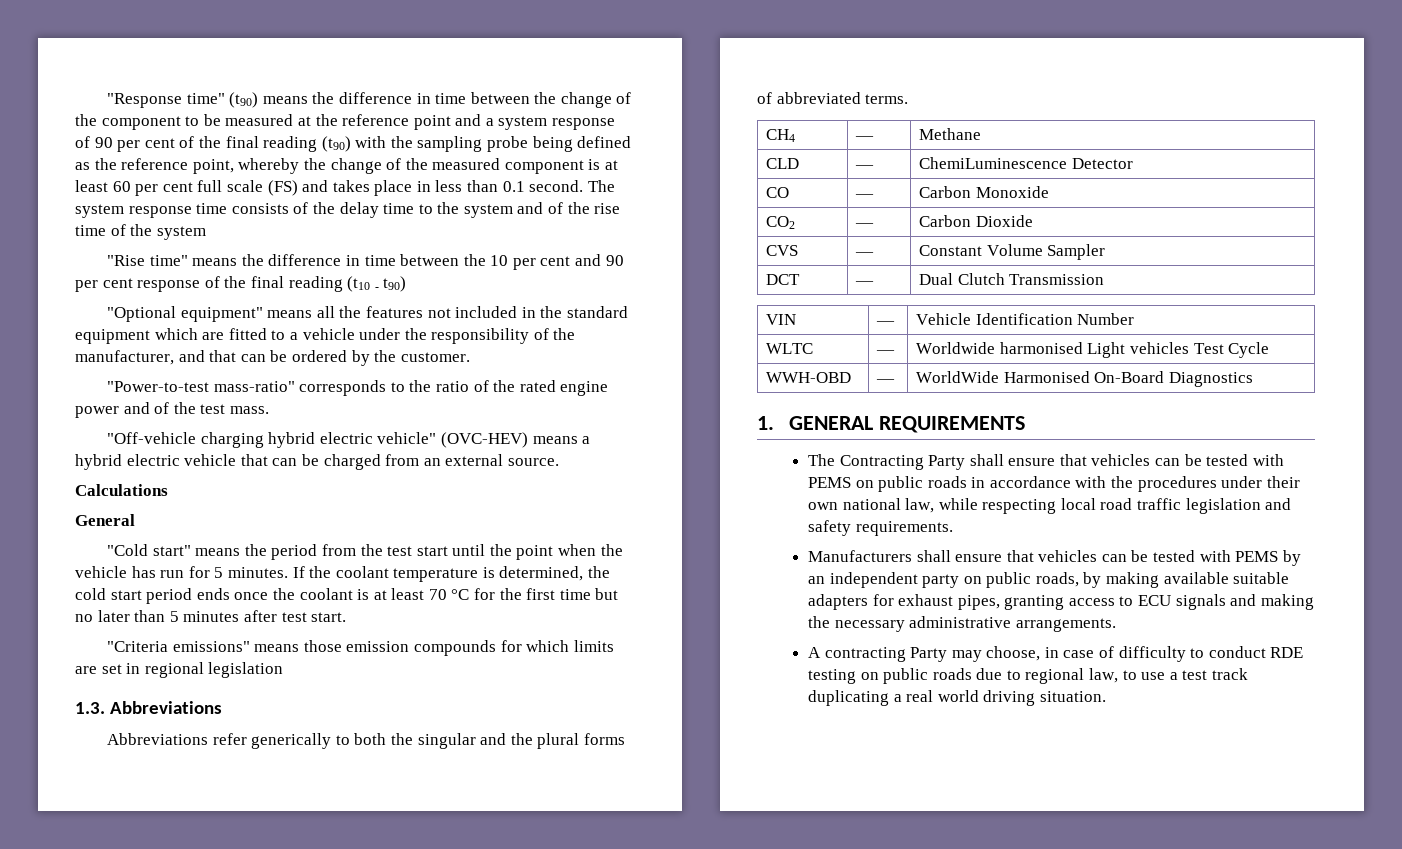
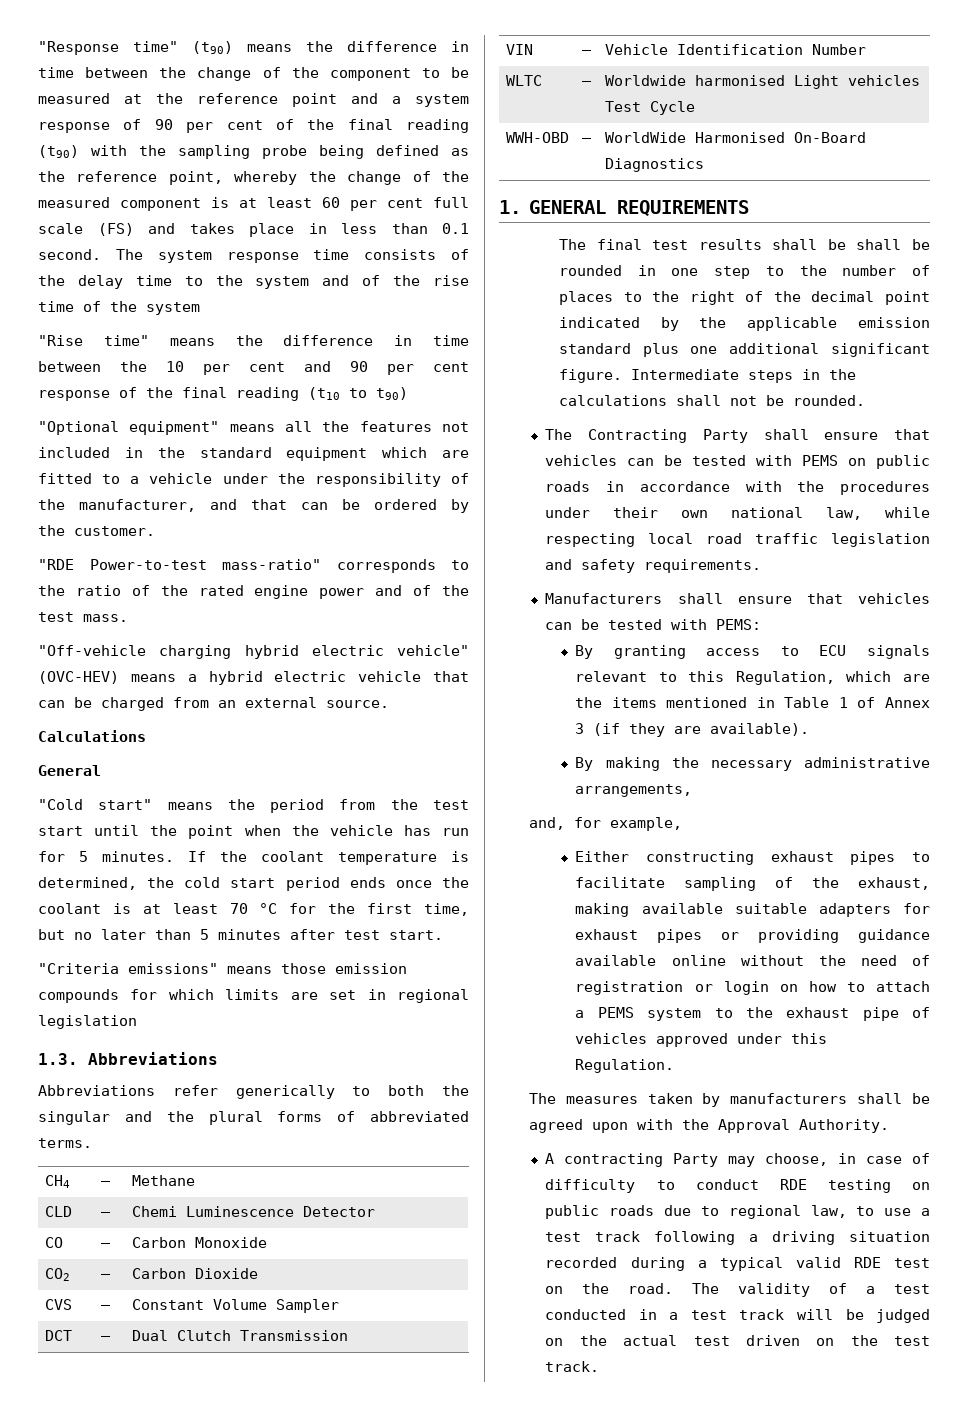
[374,287,379,290] - -> [349,388,367,398] to
[106,381,209,392] "Power-to-test -> [38,559,207,570] "RDE Power-to-test
[559,589,591,600] time -> [424,903,470,916] time,
[919,157,1068,169] ChemiLuminescence -> [131,1206,294,1217] Chemi Luminescence
(1026, 424) none -> [558,239,930,250] [558,265,930,279] [558,291,930,305] [558,317,930,331] [558,343,930,357] [558,369,856,383] [558,395,865,406] // The final test results shall be shall be rounded in one step to the number of places to the right of the decimal point indicated by the applicable emission standard plus one additional significant figure. Intermediate steps in the calculations shall not be rounded.
[1235,550,1301,566] [807,572,1102,588] PEMS by an independent party on public roads, by -> [716,619,762,630] [575,645,930,659] [575,671,930,685] [575,697,930,708] [575,723,810,737] [575,757,930,771] [575,784,693,797] [528,817,682,831] [575,851,930,865] [575,877,930,891] PEMS: // By granting access to ECU signals relevant to this Regulation, which are the items mentioned in Table 1 of Annex 3 (if they are available). // By making the necessary administrative arrangements, // and, for example, // Either constructing exhaust pipes to facilitate sampling of the exhaust,
[957,594,1314,610] [807,616,1116,632] pipes, granting access to ECU signals and making the necessary administrative arrangements. -> [657,929,930,943] [575,955,930,966] [575,981,930,995] [575,1007,930,1021] [575,1033,828,1047] [575,1059,675,1073] [528,1093,930,1107] [528,1119,889,1133] pipes or providing guidance available online without the need of registration or login on how to attach a PEMS system to the exhaust pipe of vehicles approved under this Regulation. // The measures taken by manufacturers shall be agreed upon with the Approval Authority.
[807,690,1106,706] duplicating a real world driving situation. -> [654,1231,930,1245] [545,1257,930,1271] [545,1283,930,1297] [545,1309,930,1323] [545,1335,930,1346] [545,1361,600,1372] following a driving situation recorded during a typical valid RDE test on the road. The validity of a test conducted in a test track will be judged on the actual test driven on the test track.

